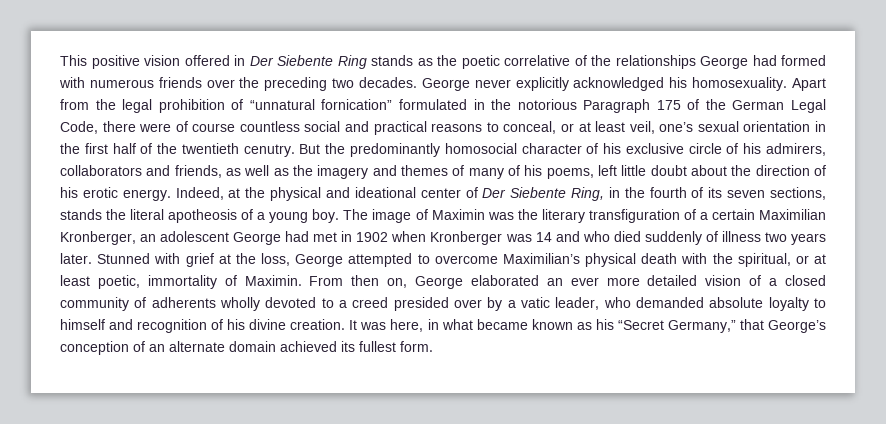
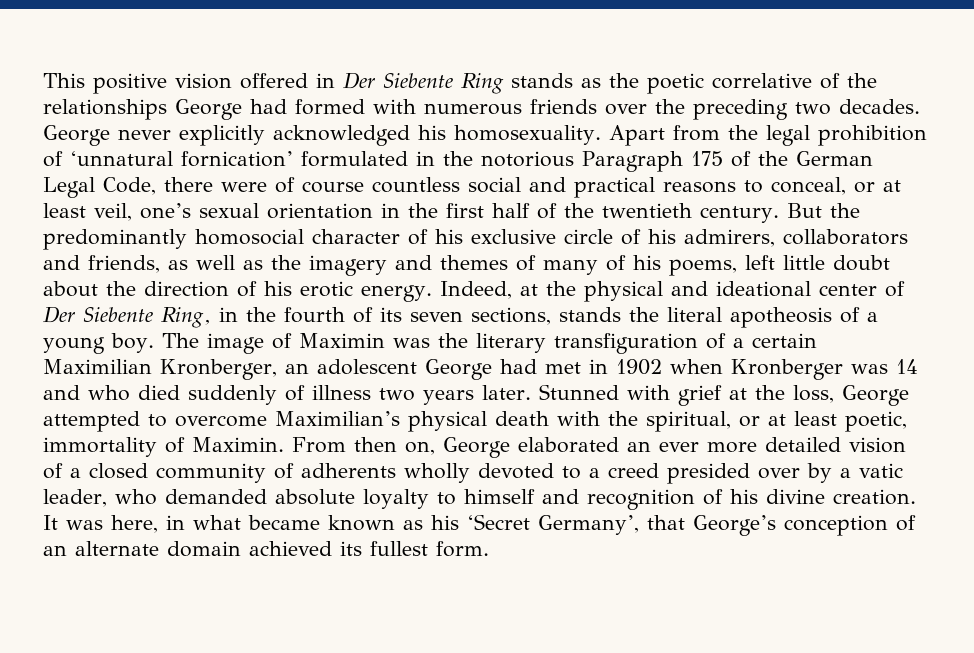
[249,99,393,110] “unnatural fornication” -> [70,151,293,167] ‘unnatural fornication’
[243,144,295,157] cenutry. -> [700,206,779,223] century.
[617,320,736,333] “Secret Germany,” -> [467,514,639,535] ‘Secret Germany’,

